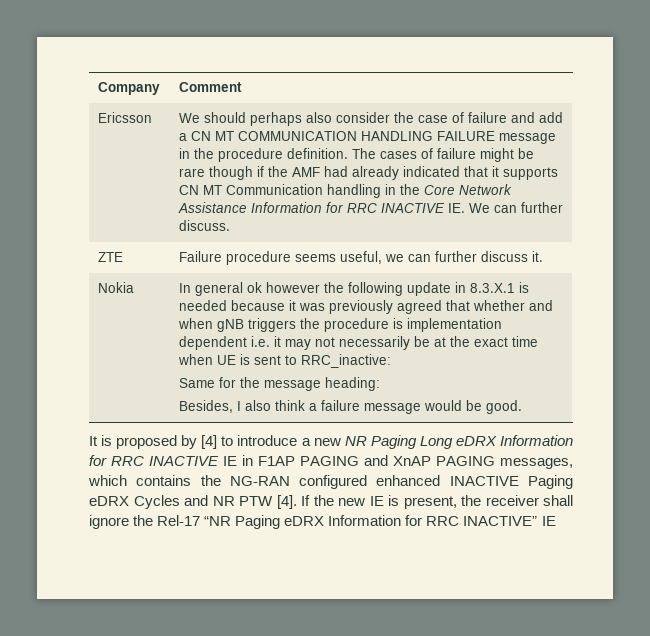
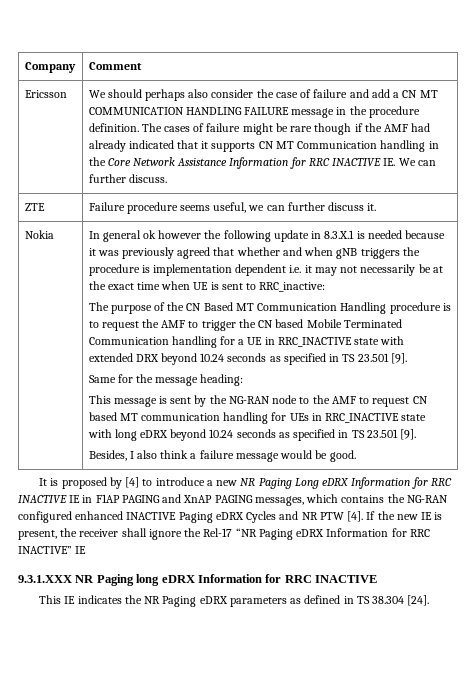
(392, 361) none -> [88,302,451,314] [88,319,402,331] [88,336,405,348] [88,353,407,365] // The purpose of the CN Based MT Communication Handling procedure is to request the AMF to trigger the CN based Mobile Terminated Communication handling for a UE in RRC_INACTIVE state with extended DRX beyond 10.24 seconds as specified in TS 23.501 [9].
(381, 384) none -> [88,395,428,407] [88,412,427,424] [87,429,417,441] // This message is sent by the NG-RAN node to the AMF to request CN based MT communication handling for UEs in RRC_INACTIVE state with long eDRX beyond 10.24 seconds as specified in TS 23.501 [9].
(556, 521) none -> [18,574,377,586] [39,595,430,607] // 9.3.1.XXX NR Paging long eDRX Information for RRC INACTIVE // This IE indicates the NR Paging eDRX parameters as defined in TS 38.304 [24].

